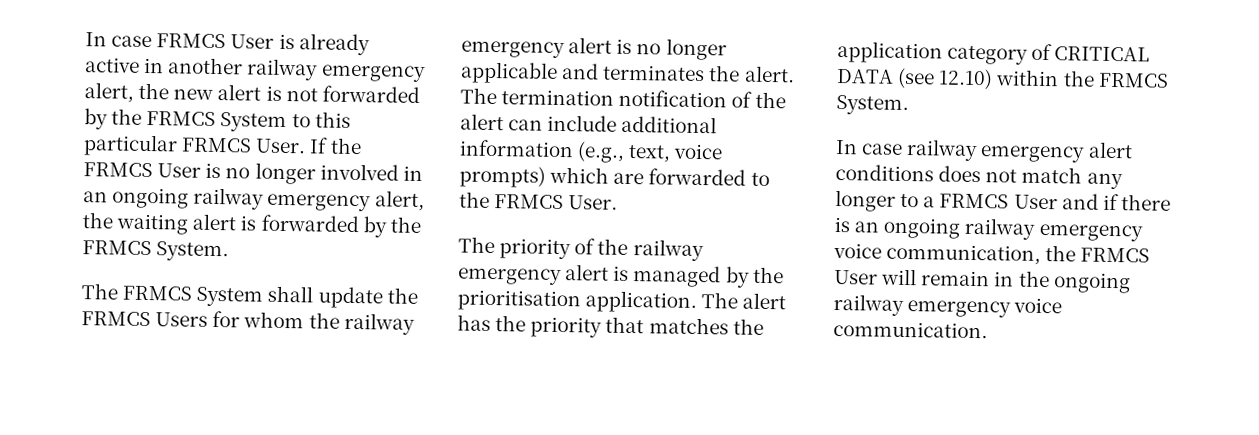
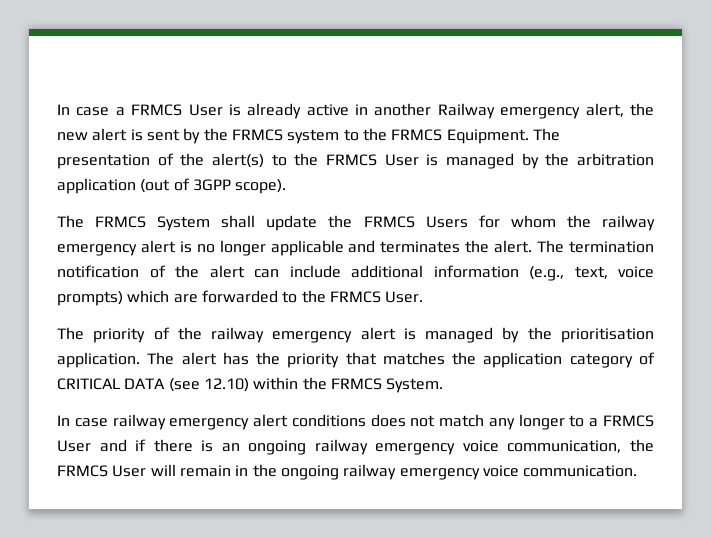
[85,32,153,48] In case -> [57,104,125,116] In case a
[246,58,319,81] railway -> [437,103,495,119] Railway
[285,85,420,103] [84,108,351,133] [83,134,362,157] [83,162,423,185] [83,187,425,212] [82,212,421,238] [82,240,230,262] not forwarded by the FRMCS System to this particular FRMCS User. If the FRMCS User is no longer involved in an ongoing railway emergency alert, the waiting alert is forwarded by the FRMCS System. -> [146,128,560,144] [57,153,654,169] [57,178,287,194] sent by the FRMCS system to the FRMCS Equipment. The presentation of the alert(s) to the FRMCS User is managed by the arbitration application (out of 3GPP scope).

